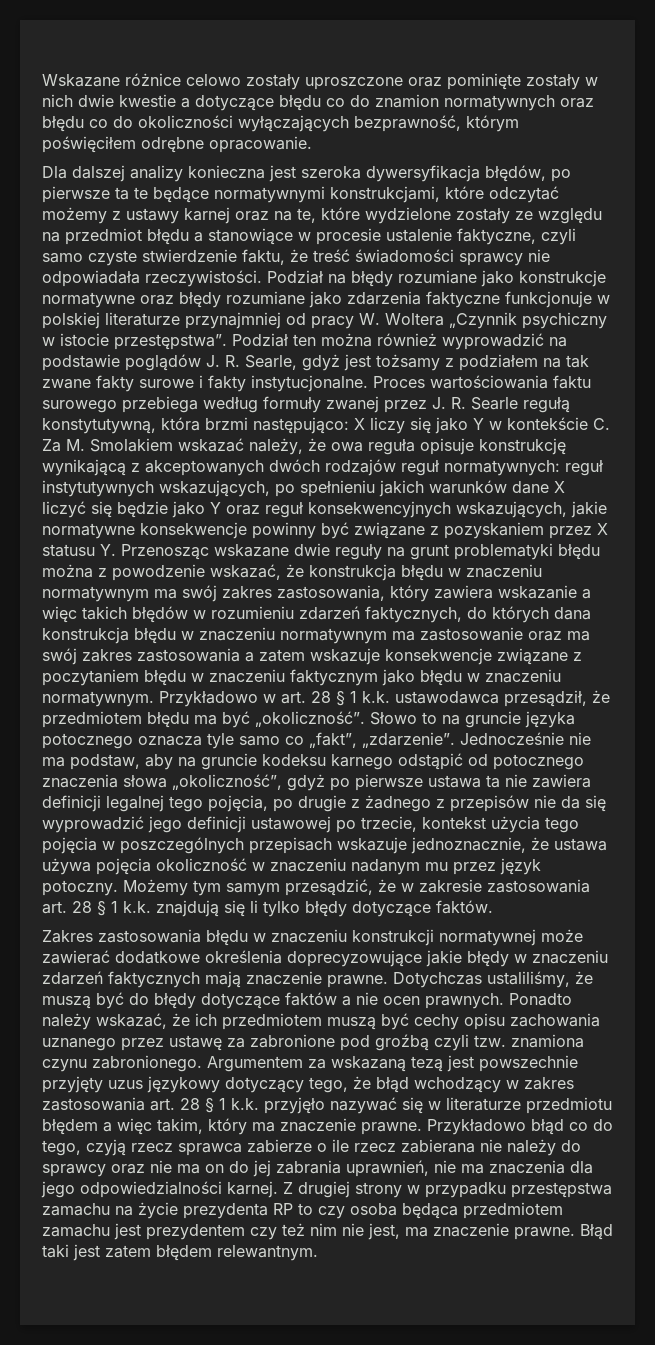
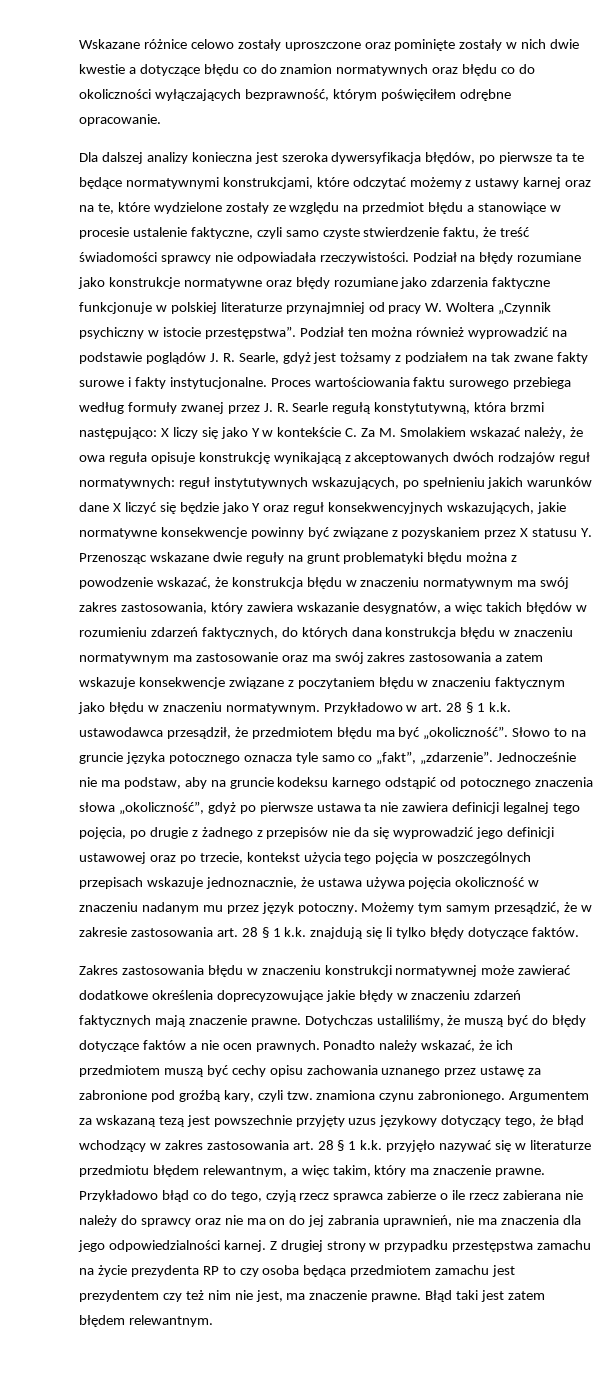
(577, 592) none -> [362,602,441,614] desygnatów,
(331, 824) none -> [149,855,176,862] oraz
(429, 1042) none -> [223,1090,254,1102] kary,
(98, 1127) none -> [202,1165,287,1177] relewantnym,

